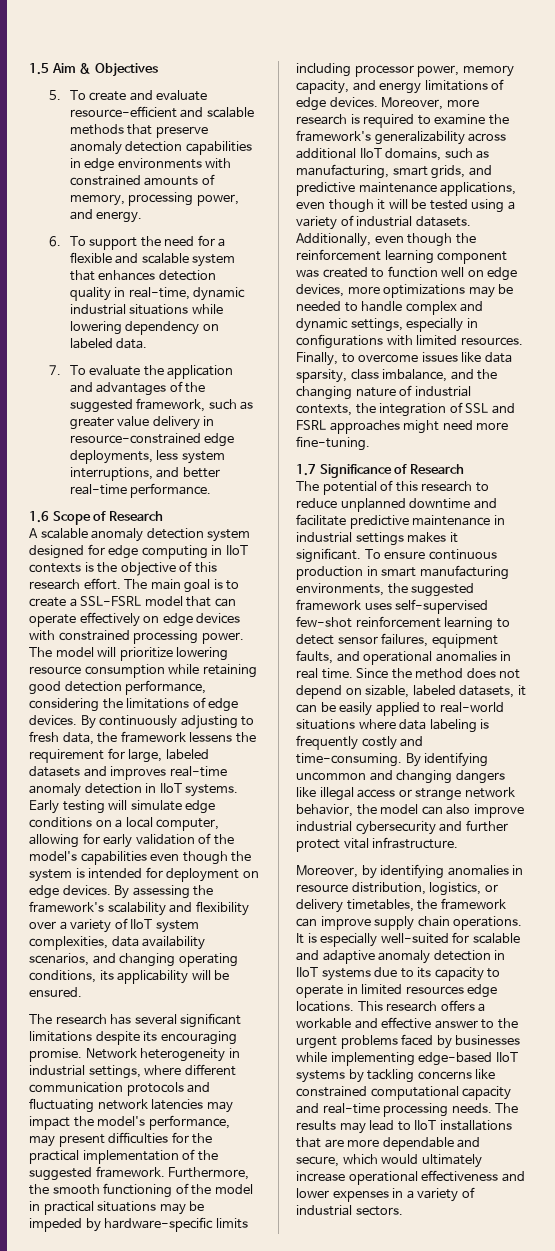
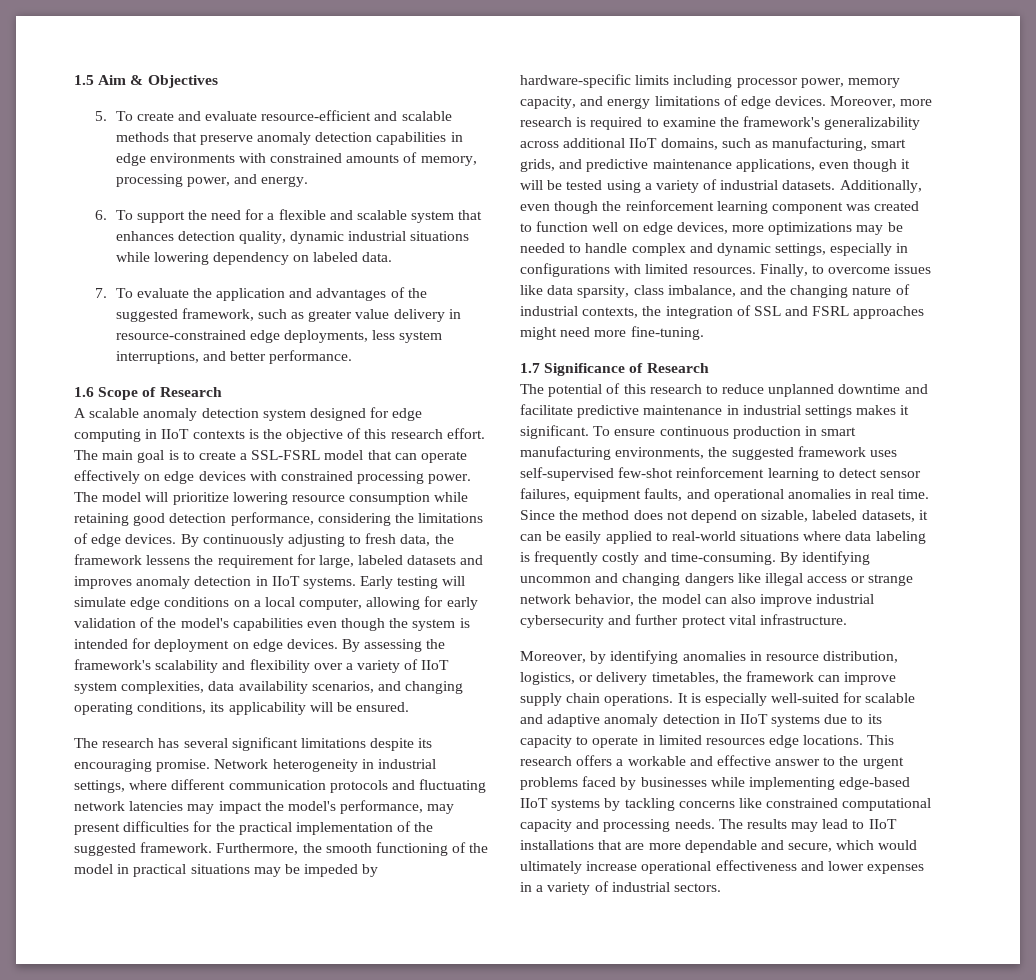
[69,287,190,301] quality in real-time, -> [238,231,286,244] quality,
[69,484,127,495] real-time -> (266, 356) none
[169,766,227,777] real-time -> (132, 582) none
[322,1103,380,1114] real-time -> (600, 824) none

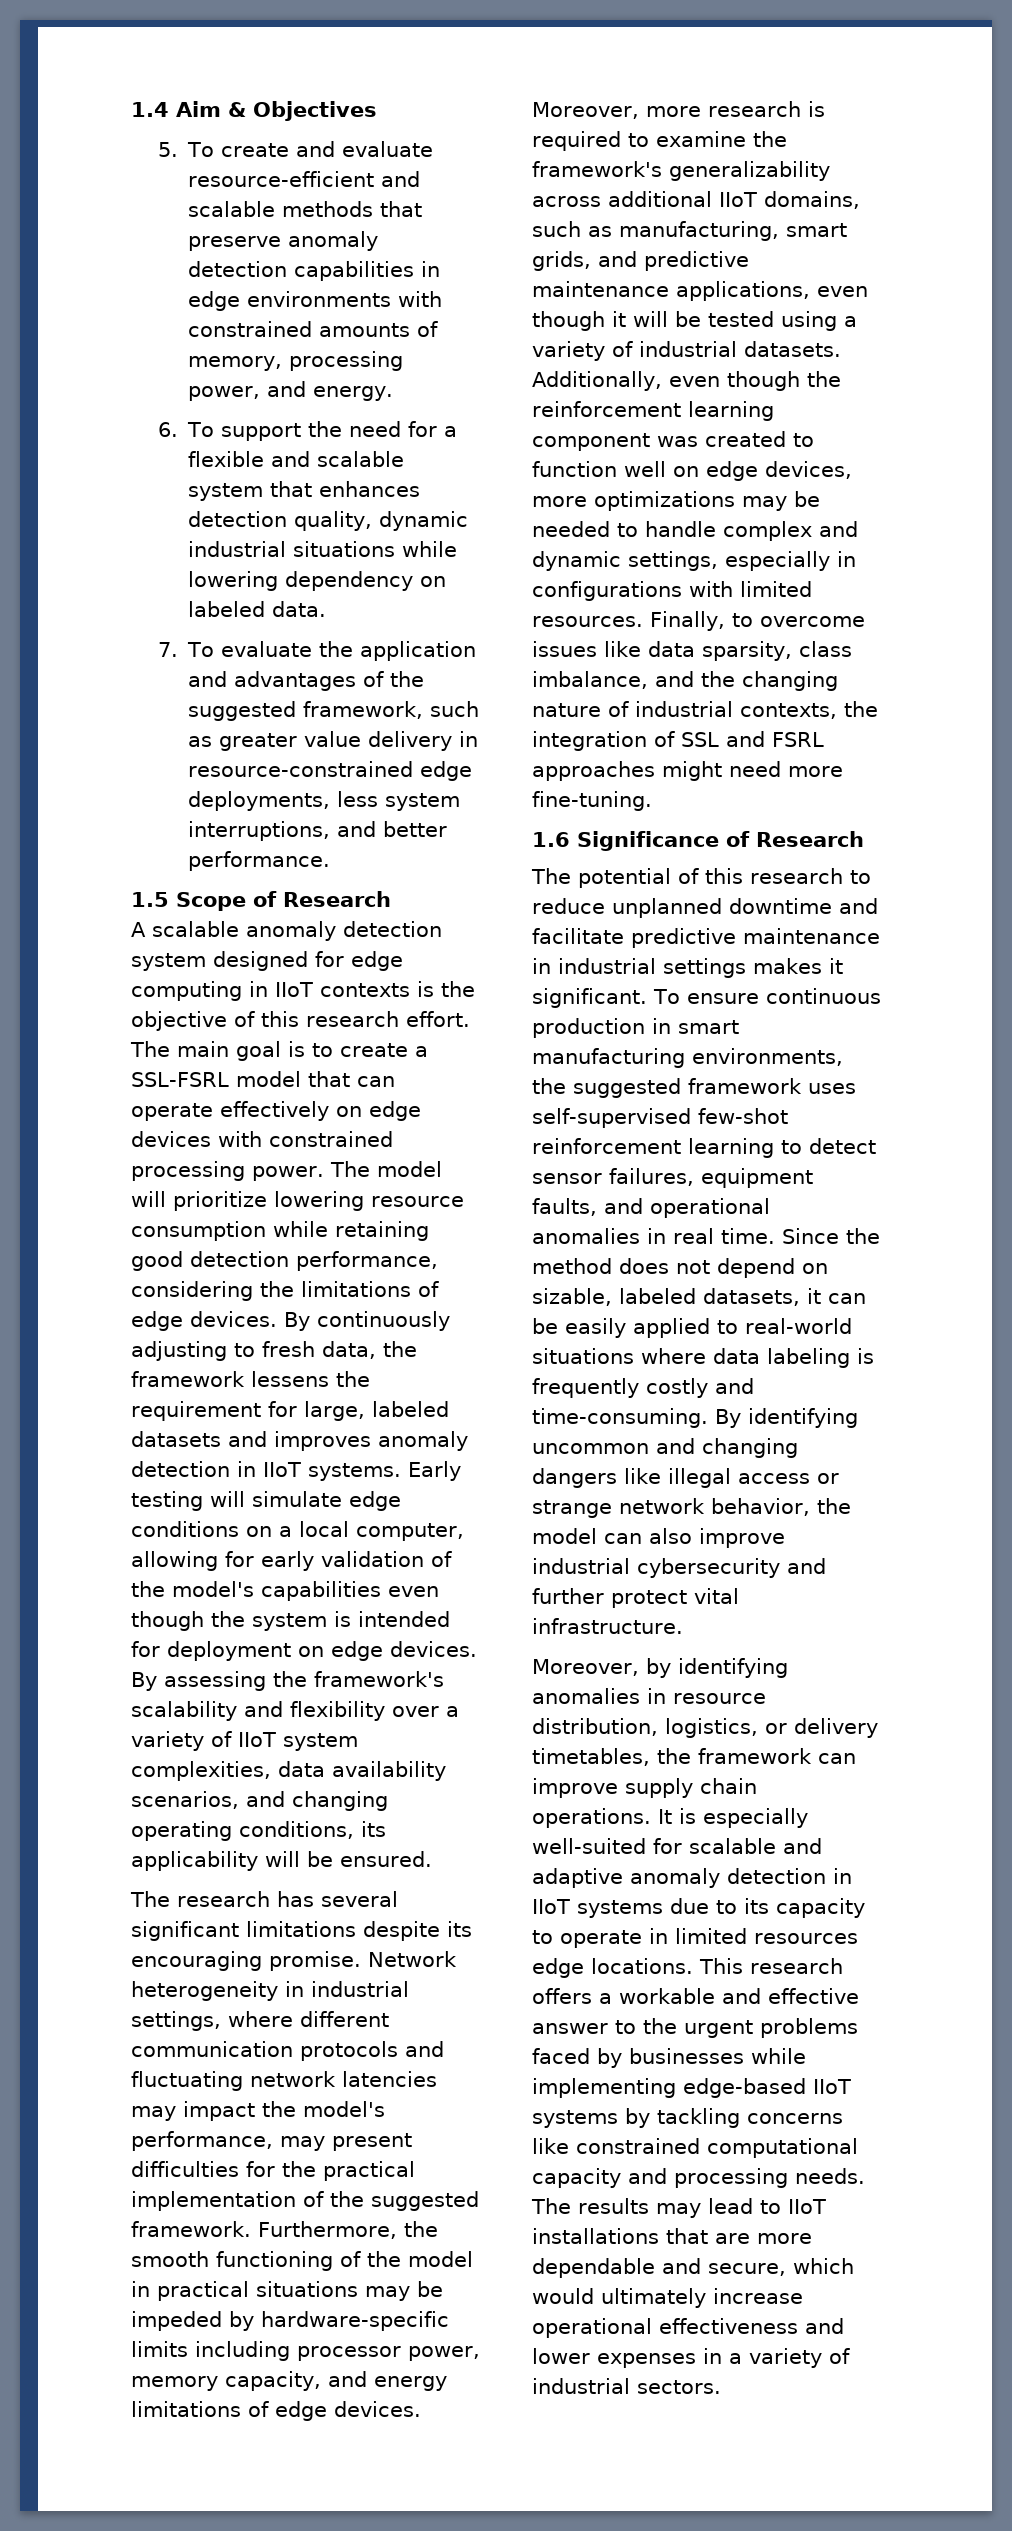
[74,75,94,85] 1.5 -> [131,102,169,117] 1.4
[74,387,94,397] 1.6 -> [131,892,169,907] 1.5
[520,363,540,373] 1.7 -> [532,832,570,847] 1.6

